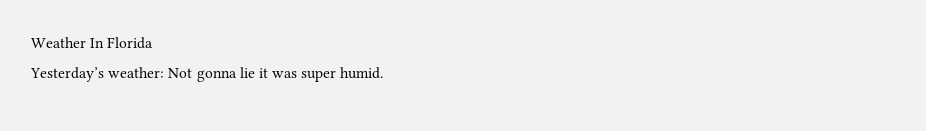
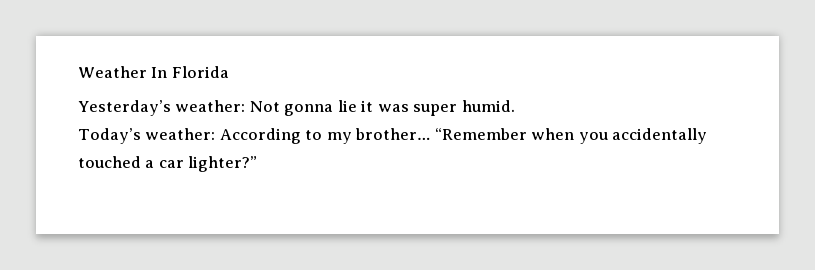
(384, 73) none -> [78,128,708,144] [78,156,258,172] // Today’s weather: According to my brother… “Remember when you accidentally touched a car lighter?”

